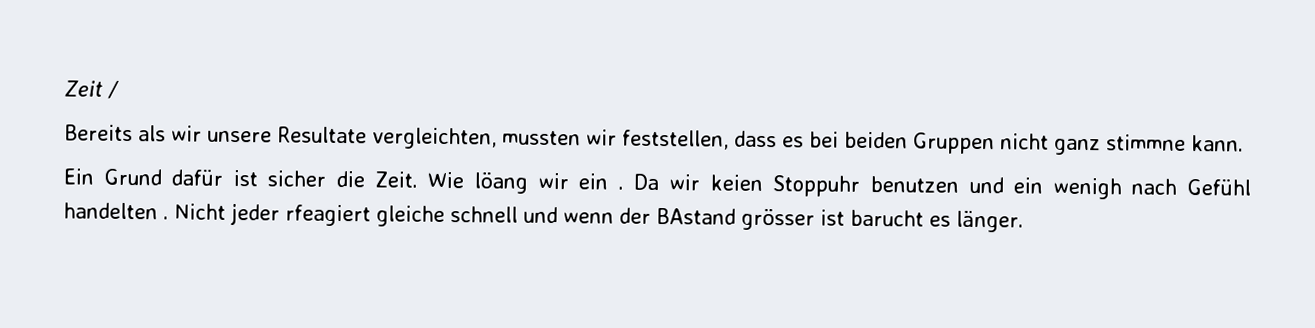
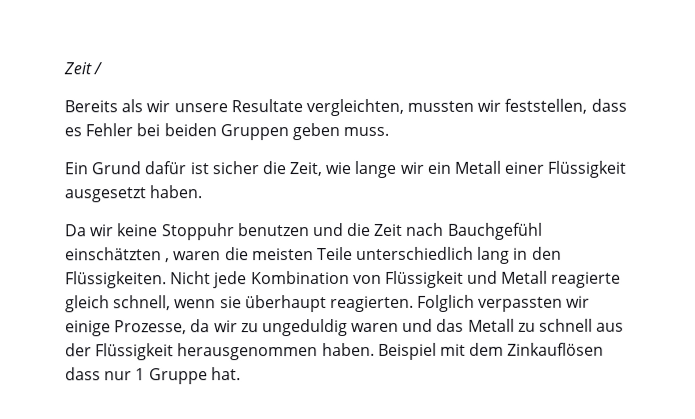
(804, 142) none -> [85,123,134,137] Fehler
[1000,133,1244,156] nicht ganz stimmne kann. -> [291,123,390,141] geben muss.
[374,171,624,194] Zeit. Wie löang wir ein . -> [289,160,627,178] [64,185,203,203] Zeit, wie lange wir ein Metall einer Flüssigkeit ausgesetzt haben. //
[709,174,763,191] keien -> [117,223,159,237] keine
[1013,177,1251,200] [63,202,1024,233] ein wenigh nach Gefühl handelten . Nicht jeder rfeagiert gleiche schnell und wenn der BAstand grösser ist barucht es länger. -> [347,222,543,240] [65,246,562,264] [65,270,622,289] [65,294,591,313] [65,318,625,337] [65,342,605,361] [65,367,241,385] die Zeit nach Bauchgefühl einschätzten , waren die meisten Teile unterschiedlich lang in den Flüssigkeiten. Nicht jede Kombination von Flüssigkeit und Metall reagierte gleich schnell, wenn sie überhaupt reagierten. Folglich verpassten wir einige Prozesse, da wir zu ungeduldig waren und das Metall zu schnell aus der Flüssigkeit herausgenommen haben. Beispiel mit dem Zinkauflösen dass nur 1 Gruppe hat.

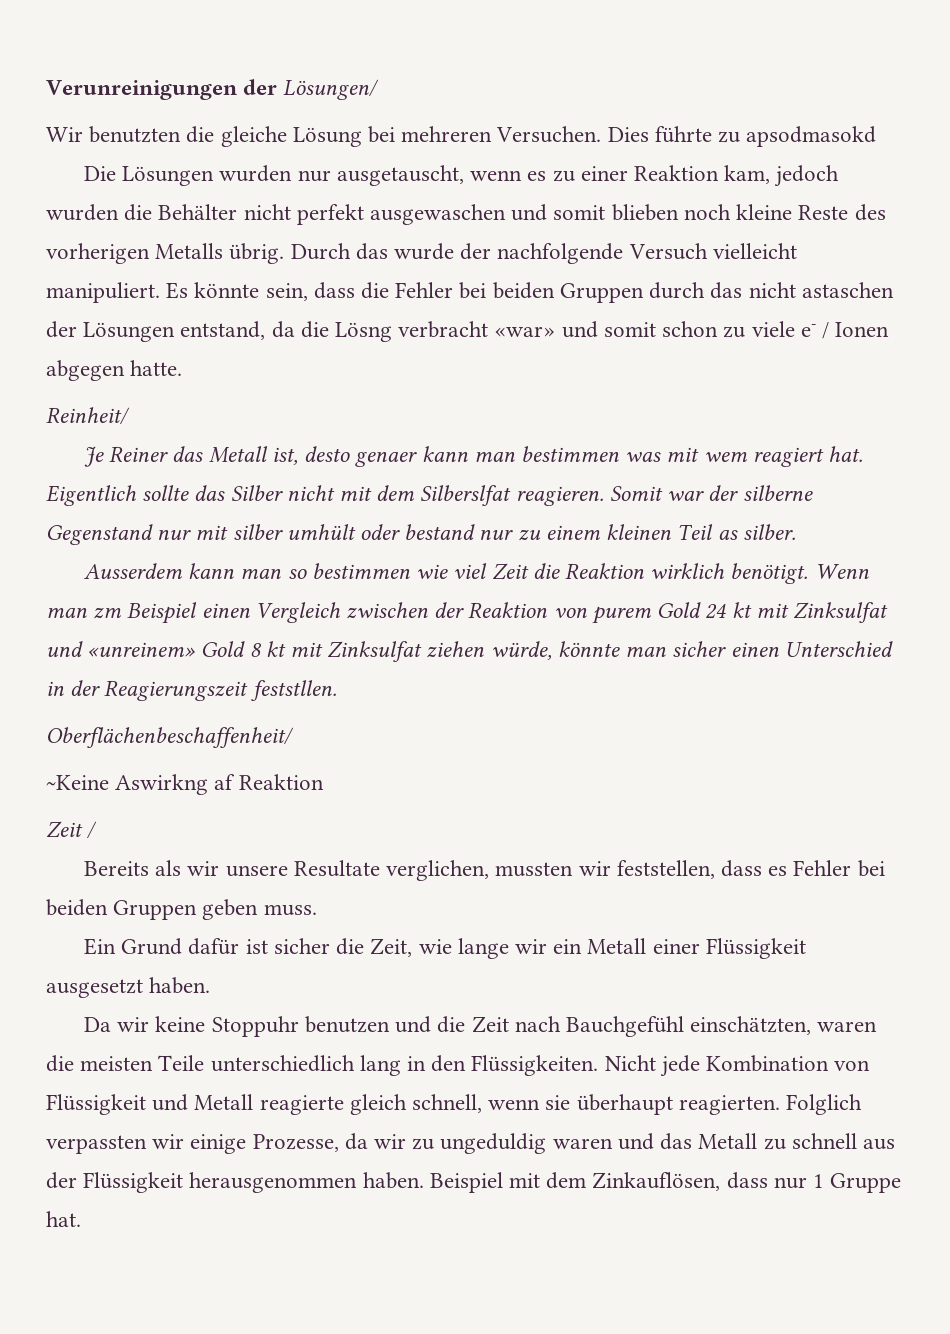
(63, 68) none -> [46,79,380,100] [46,126,877,147] [84,165,840,187] [46,204,886,225] [46,243,797,264] [46,282,894,303] [46,321,890,342] [46,360,183,381] [46,407,130,424] [84,446,863,467] [46,485,813,506] [46,524,796,545] [84,563,869,584] [46,602,888,624] [46,641,893,662] [46,680,337,701] [46,727,294,748] [46,774,324,795] Verunreinigungen der Lösungen/ // Wir benutzten die gleiche Lösung bei mehreren Versuchen. Dies führte zu apsodmasokd // Die Lösungen wurden nur ausgetauscht, wenn es zu einer Reaktion kam, jedoch wurden die Behälter nicht perfekt ausgewaschen und somit blieben noch kleine Reste des vorherigen Metalls übrig. Durch das wurde der nachfolgende Versuch vielleicht manipuliert. Es könnte sein, dass die Fehler bei beiden Gruppen durch das nicht astaschen der Lösungen entstand, da die Lösng verbracht «war» und somit schon zu viele e- / Ionen abgegen hatte. // Reinheit/ // Je Reiner das Metall ist, desto genaer kann man bestimmen was mit wem reagiert hat. Eigentlich sollte das Silber nicht mit dem Silberslfat reagieren. Somit war der silberne Gegenstand nur mit silber umhült oder bestand nur zu einem kleinen Teil as silber. // Ausserdem kann man so bestimmen wie viel Zeit die Reaktion wirklich benötigt. Wenn man zm Beispiel einen Vergleich zwischen der Reaktion von purem Gold 24 kt mit Zinksulfat und «unreinem» Gold 8 kt mit Zinksulfat ziehen würde, könnte man sicher einen Unterschied in der Reagierungszeit feststllen. // Oberflächenbeschaffenheit/ // ~Keine Aswirkng af Reaktion //
[305,98,404,117] vergleichten, -> [386,860,490,881] verglichen,
[65,247,171,263] einschätzten , -> [690,1016,812,1035] einschätzten,
[507,342,605,356] Zinkauflösen -> [592,1172,721,1191] Zinkauflösen,

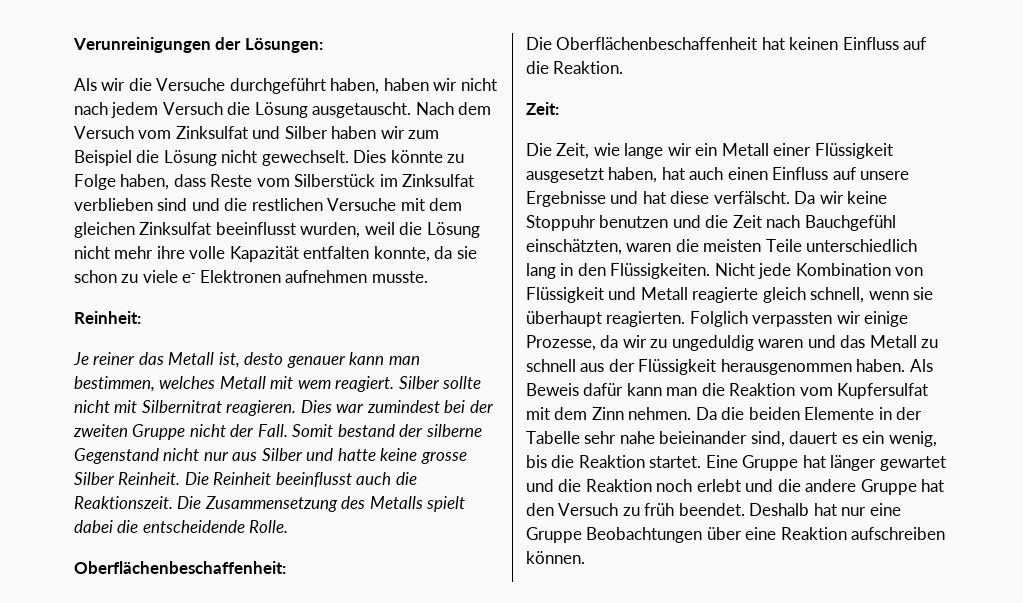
[283,79,380,100] [46,126,877,147] [84,165,840,187] [46,204,886,225] [46,243,797,264] [46,282,894,303] [46,321,890,342] [46,360,183,381] [46,407,130,424] Lösungen/ // Wir benutzten die gleiche Lösung bei mehreren Versuchen. Dies führte zu apsodmasokd // Die Lösungen wurden nur ausgetauscht, wenn es zu einer Reaktion kam, jedoch wurden die Behälter nicht perfekt ausgewaschen und somit blieben noch kleine Reste des vorherigen Metalls übrig. Durch das wurde der nachfolgende Versuch vielleicht manipuliert. Es könnte sein, dass die Fehler bei beiden Gruppen durch das nicht astaschen der Lösungen entstand, da die Lösng verbracht «war» und somit schon zu viele e- / Ionen abgegen hatte. // Reinheit/ -> [244,38,323,53] [74,78,497,94] [74,102,492,118] [74,126,440,139] [74,150,465,166] [74,174,475,190] [74,198,463,211] [74,222,480,238] [74,246,477,262] [74,270,428,283] [74,311,141,324] Lösungen: // Als wir die Versuche durchgeführt haben, haben wir nicht nach jedem Versuch die Lösung ausgetauscht. Nach dem Versuch vom Zinksulfat und Silber haben wir zum Beispiel die Lösung nicht gewechselt. Dies könnte zu Folge haben, dass Reste vom Silberstück im Zinksulfat verblieben sind und die restlichen Versuche mit dem gleichen Zinksulfat beeinflusst wurden, weil die Lösung nicht mehr ihre volle Kapazität entfalten konnte, da sie schon zu viele e- Elektronen aufnehmen musste. // Reinheit:
[109,446,169,462] Reiner -> [93,352,136,365] reiner
[355,446,863,467] [46,485,813,506] [46,524,796,545] [84,563,869,584] [46,602,888,624] [46,641,893,662] [46,680,337,701] [46,727,294,748] [46,774,324,795] [46,821,98,838] [84,860,885,881] [46,899,317,920] [84,938,365,955] genaer kann man bestimmen was mit wem reagiert hat. Eigentlich sollte das Silber nicht mit dem Silberslfat reagieren. Somit war der silberne Gegenstand nur mit silber umhült oder bestand nur zu einem kleinen Teil as silber. // Ausserdem kann man so bestimmen wie viel Zeit die Reaktion wirklich benötigt. Wenn man zm Beispiel einen Vergleich zwischen der Reaktion von purem Gold 24 kt mit Zinksulfat und «unreinem» Gold 8 kt mit Zinksulfat ziehen würde, könnte man sicher einen Unterschied in der Reagierungszeit feststllen. // Oberflächenbeschaffenheit/ // ~Keine Aswirkng af Reaktion // Zeit / // Bereits als wir unsere Resultate verglichen, mussten wir feststellen, dass es Fehler bei beiden Gruppen geben muss. // Ein Grund dafür ist sicher die -> [286,352,420,368] [74,376,482,392] [74,400,494,416] [73,424,482,440] [74,448,467,464] [74,472,417,487] [74,496,466,512] [74,520,289,533] [74,561,286,574] [526,37,927,50] [526,61,624,74] [526,102,559,115] [526,143,552,156] genauer kann man bestimmen, welches Metall mit wem reagiert. Silber sollte nicht mit Silbernitrat reagieren. Dies war zumindest bei der zweiten Gruppe nicht der Fall. Somit bestand der silberne Gegenstand nicht nur aus Silber und hatte keine grosse Silber Reinheit. Die Reinheit beeinflusst auch die Reaktionszeit. Die Zusammensetzung des Metalls spielt dabei die entscheidende Rolle. // Oberflächenbeschaffenheit: // Die Oberflächenbeschaffenheit hat keinen Einfluss auf die Reaktion. // Zeit: // Die
[149,977,211,994] haben. // -> [608,167,910,183] [526,191,790,207] haben, hat auch einen Einfluss auf unsere Ergebnisse und hat diese verfälscht.
[429,1172,902,1193] [46,1211,81,1227] Beispiel mit dem Zinkauflösen, dass nur 1 Gruppe hat. -> [909,359,933,372] [526,383,929,399] [526,407,923,420] [526,431,937,447] [526,455,946,471] [526,479,945,495] [526,503,901,516] [526,527,946,543] [526,551,585,564] Als Beweis dafür kann man die Reaktion vom Kupfersulfat mit dem Zinn nehmen. Da die beiden Elemente in der Tabelle sehr nahe beieinander sind, dauert es ein wenig, bis die Reaktion startet. Eine Gruppe hat länger gewartet und die Reaktion noch erlebt und die andere Gruppe hat den Versuch zu früh beendet. Deshalb hat nur eine Gruppe Beobachtungen über eine Reaktion aufschreiben können.

